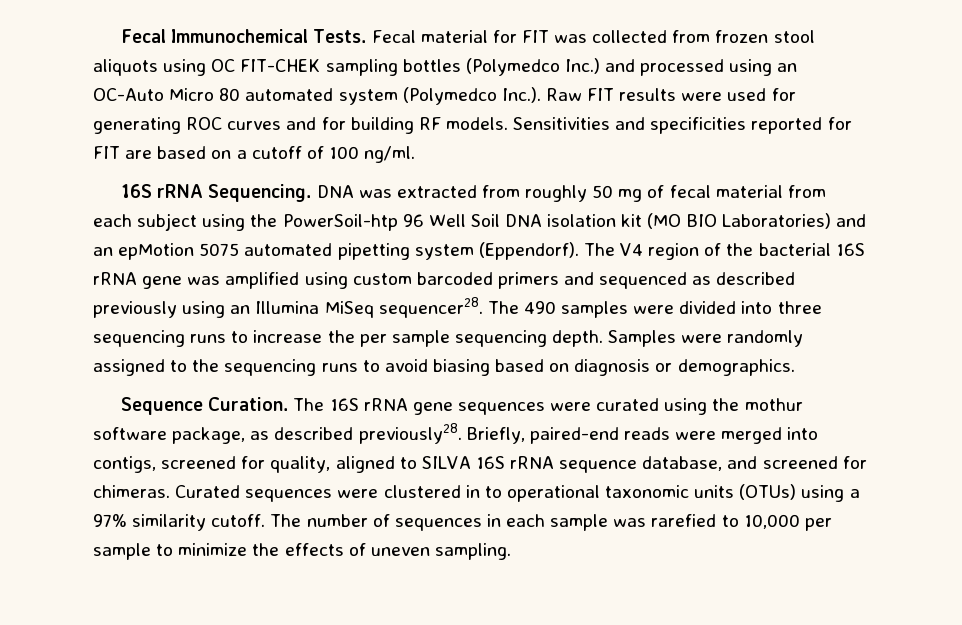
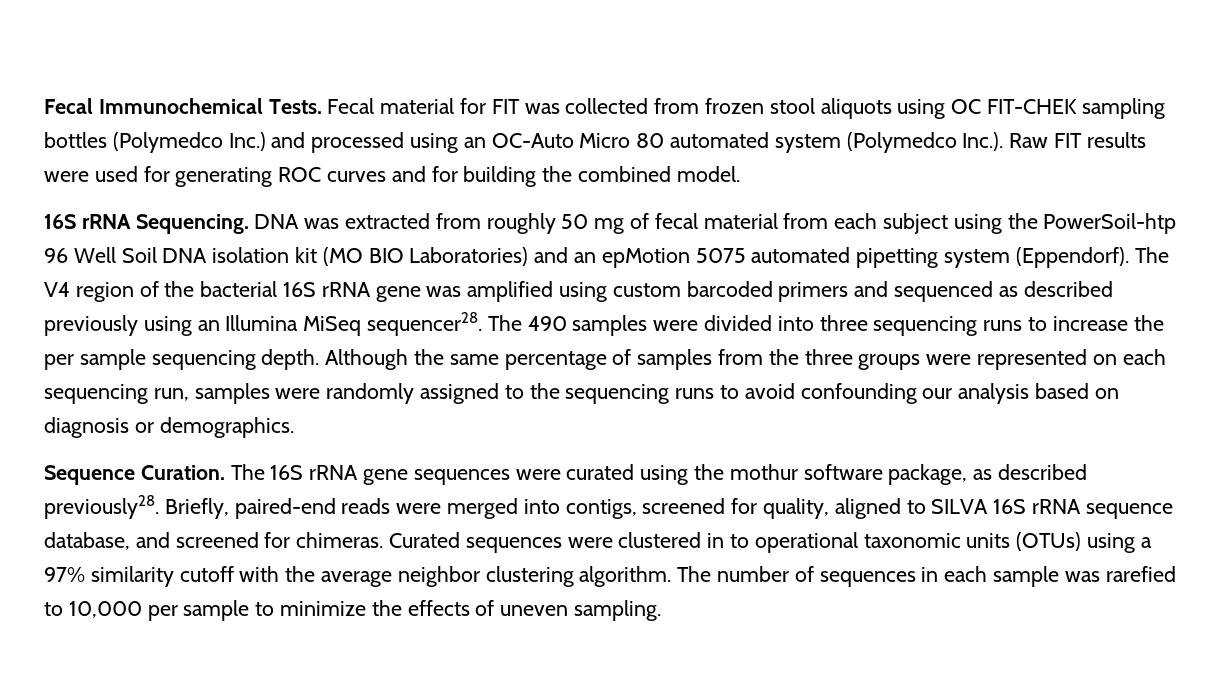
[418,117,852,134] [93,146,416,163] RF models. Sensitivities and specificities reported for FIT are based on a cutoff of 100 ng/ml. -> [542,166,740,182] the combined model.
[608,330,677,347] Samples -> [325,349,1166,370] [44,383,270,404] Although the same percentage of samples from the three groups were represented on each sequencing run, samples
[432,359,490,376] biasing -> [800,383,1030,404] confounding our analysis
[211,514,266,527] cutoff. -> [179,566,672,587] cutoff with the average neighbor clustering algorithm.

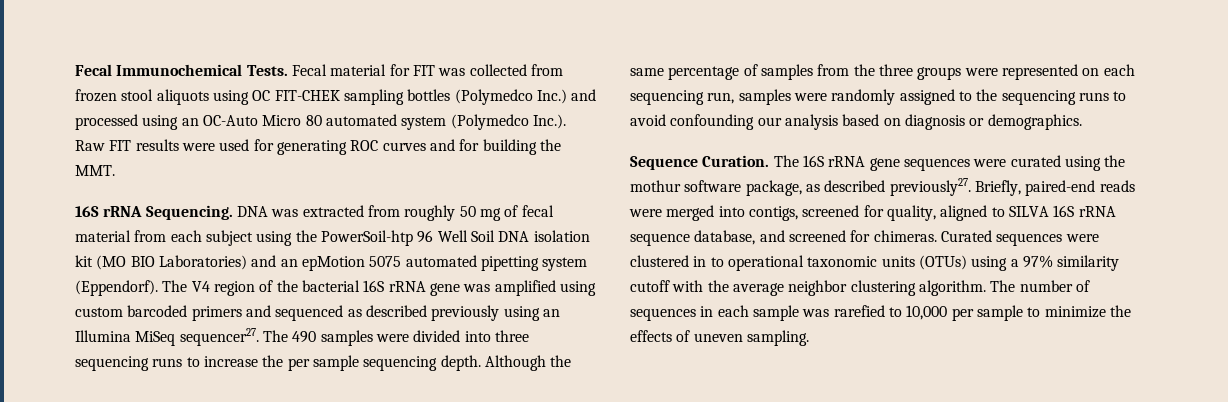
[578,166,740,182] combined model. -> [75,165,115,176] MMT.
[367,312,483,336] sequencer28. -> [179,328,259,346] sequencer27.
[44,495,159,519] previously28. -> [889,178,971,196] previously27.

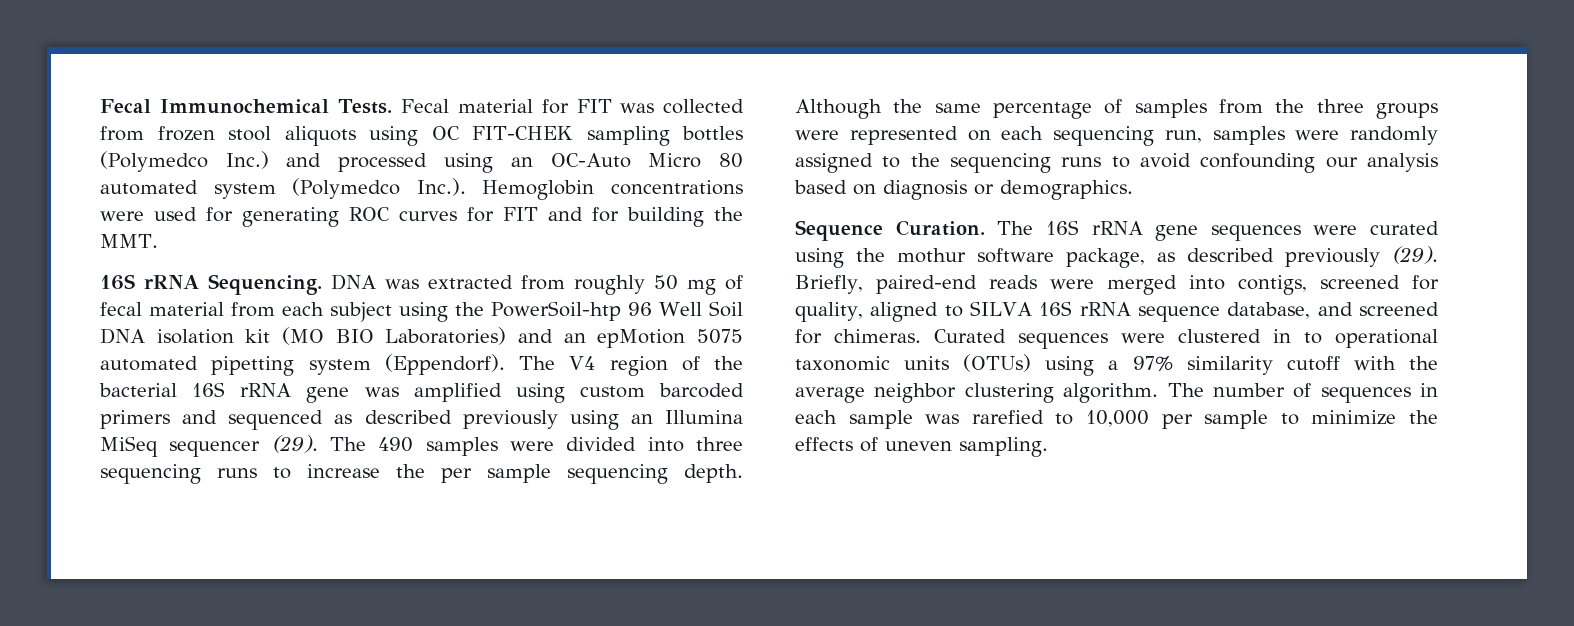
[75,139,179,151] Raw FIT results -> [482,180,743,200] Hemoglobin concentrations
(426, 146) none -> [467,207,538,222] for FIT
[179,328,259,346] sequencer27. -> [169,435,318,457] sequencer (29).
[889,178,971,196] previously27. -> [1285,246,1438,267] previously (29).

